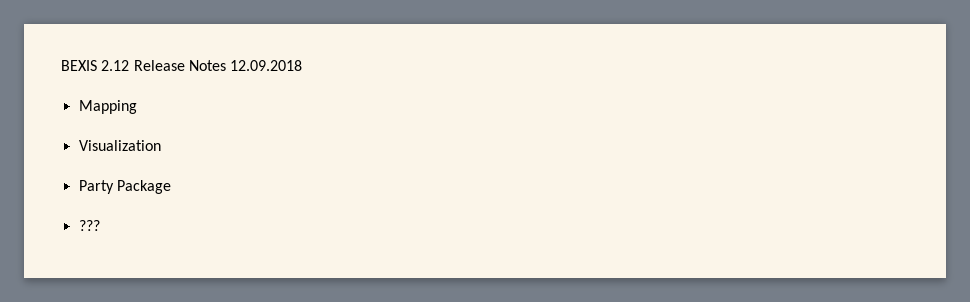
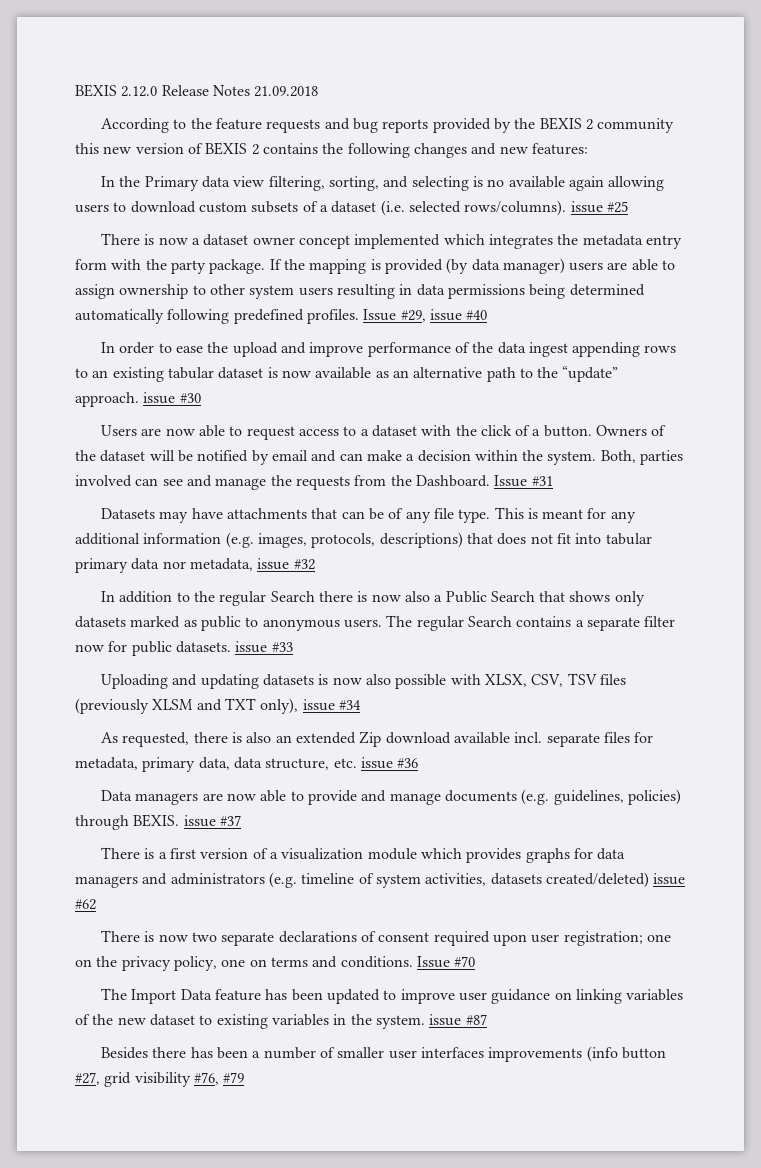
[61,60,130,71] BEXIS 2.12 -> [75,84,158,97] BEXIS 2.12.0
[230,60,303,71] [78,100,137,114] [78,140,161,151] [78,180,171,194] [78,220,100,231] 12.09.2018 // Mapping // Visualization // Party Package // ??? -> [254,86,319,97] [100,117,675,133] [75,142,588,158] [100,176,665,191] [75,200,628,216] [100,233,682,249] [75,258,676,274] [75,284,645,299] [75,309,488,324] [100,342,677,357] [75,366,619,382] [75,392,201,407] [100,425,667,440] [75,450,684,465] [75,475,553,490] [100,507,636,523] [75,532,652,548] [75,558,315,573] [100,591,645,606] [75,615,676,631] [75,641,293,656] [100,673,626,689] [75,698,361,714] [100,731,654,747] [75,757,419,772] [100,789,681,805] [75,814,241,830] [100,847,626,863] [75,872,686,888] [75,899,96,910] [100,930,671,946] [75,956,476,971] [100,988,684,1004] [75,1014,487,1029] [100,1046,666,1062] [75,1072,245,1087] 21.09.2018 // According to the feature requests and bug reports provided by the BEXIS 2 community this new version of BEXIS 2 contains the following changes and new features: // In the Primary data view filtering, sorting, and selecting is no available again allowing users to download custom subsets of a dataset (i.e. selected rows/columns). issue #25 // There is now a dataset owner concept implemented which integrates the metadata entry form with the party package. If the mapping is provided (by data manager) users are able to assign ownership to other system users resulting in data permissions being determined automatically following predefined profiles. Issue #29, issue #40 // In order to ease the upload and improve performance of the data ingest appending rows to an existing tabular dataset is now available as an alternative path to the “update” approach. issue #30 // Users are now able to request access to a dataset with the click of a button. Owners of the dataset will be notified by email and can make a decision within the system. Both, parties involved can see and manage the requests from the Dashboard. Issue #31 // Datasets may have attachments that can be of any file type. This is meant for any additional information (e.g. images, protocols, descriptions) that does not fit into tabular primary data nor metadata, issue #32 // In addition to the regular Search there is now also a Public Search that shows only datasets marked as public to anonymous users. The regular Search contains a separate filter now for public datasets. issue #33 // Uploading and updating datasets is now also possible with XLSX, CSV, TSV files (previously XLSM and TXT only), issue #34 // As requested, there is also an extended Zip download available incl. separate files for metadata, primary data, data structure, etc. issue #36 // Data managers are now able to provide and manage documents (e.g. guidelines, policies) through BEXIS. issue #37 // There is a first version of a visualization module which provides graphs for data managers and administrators (e.g. timeline of system activities, datasets created/deleted) issue #62 // There is now two separate declarations of consent required upon user registration; one on the privacy policy, one on terms and conditions. Issue #70 // The Import Data feature has been updated to improve user guidance on linking variables of the new dataset to existing variables in the system. issue #87 // Besides there has been a number of smaller user interfaces improvements (info button #27, grid visibility #76, #79

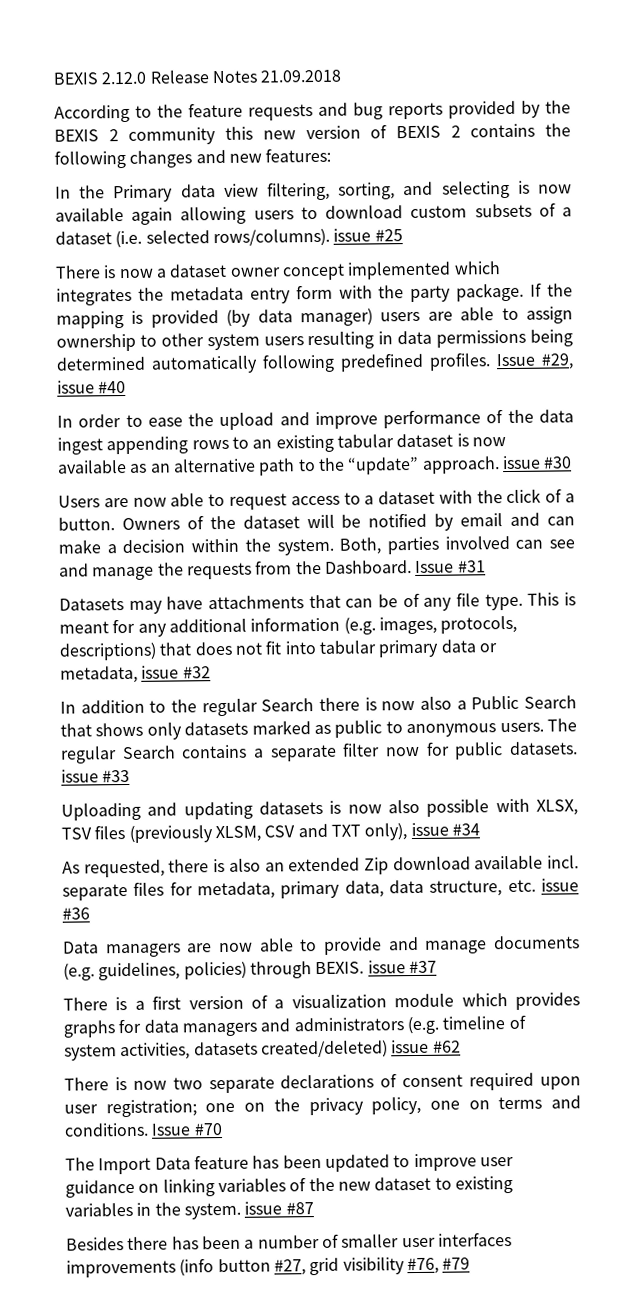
[487,179,505,187] no -> [538,184,572,194] now
[162,561,186,569] nor -> [478,643,497,653] or
[531,674,564,687] CSV, -> (578, 807) none
[152,699,194,710] XLSM -> [214,825,296,843] XLSM, CSV

